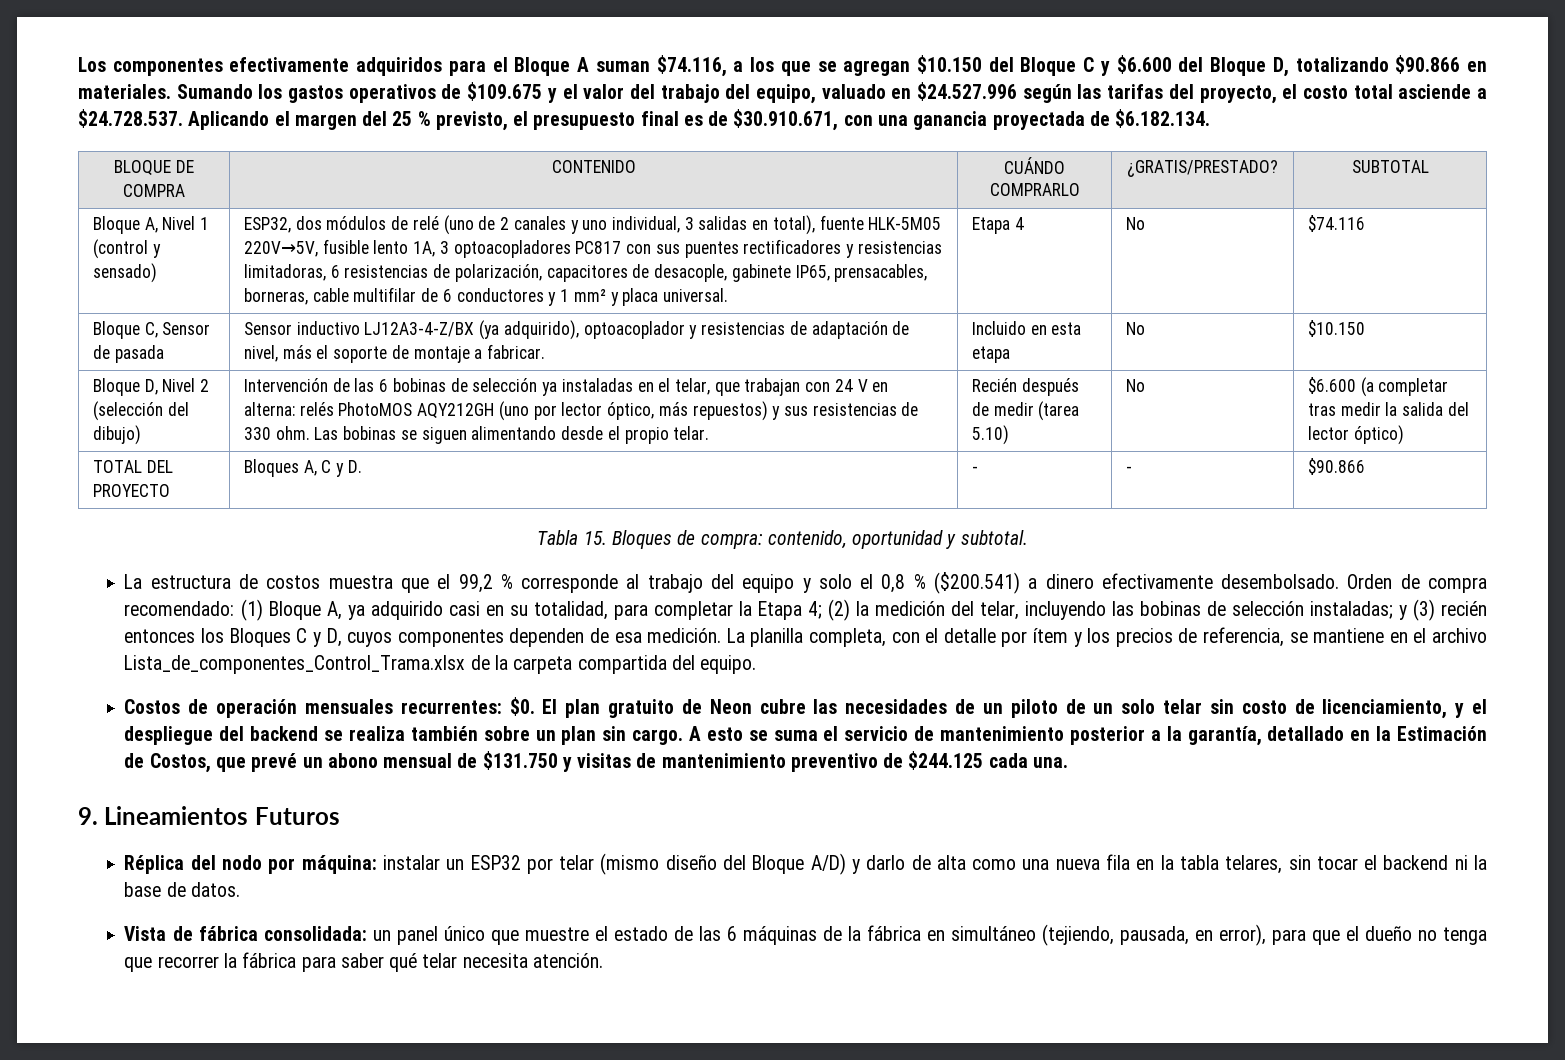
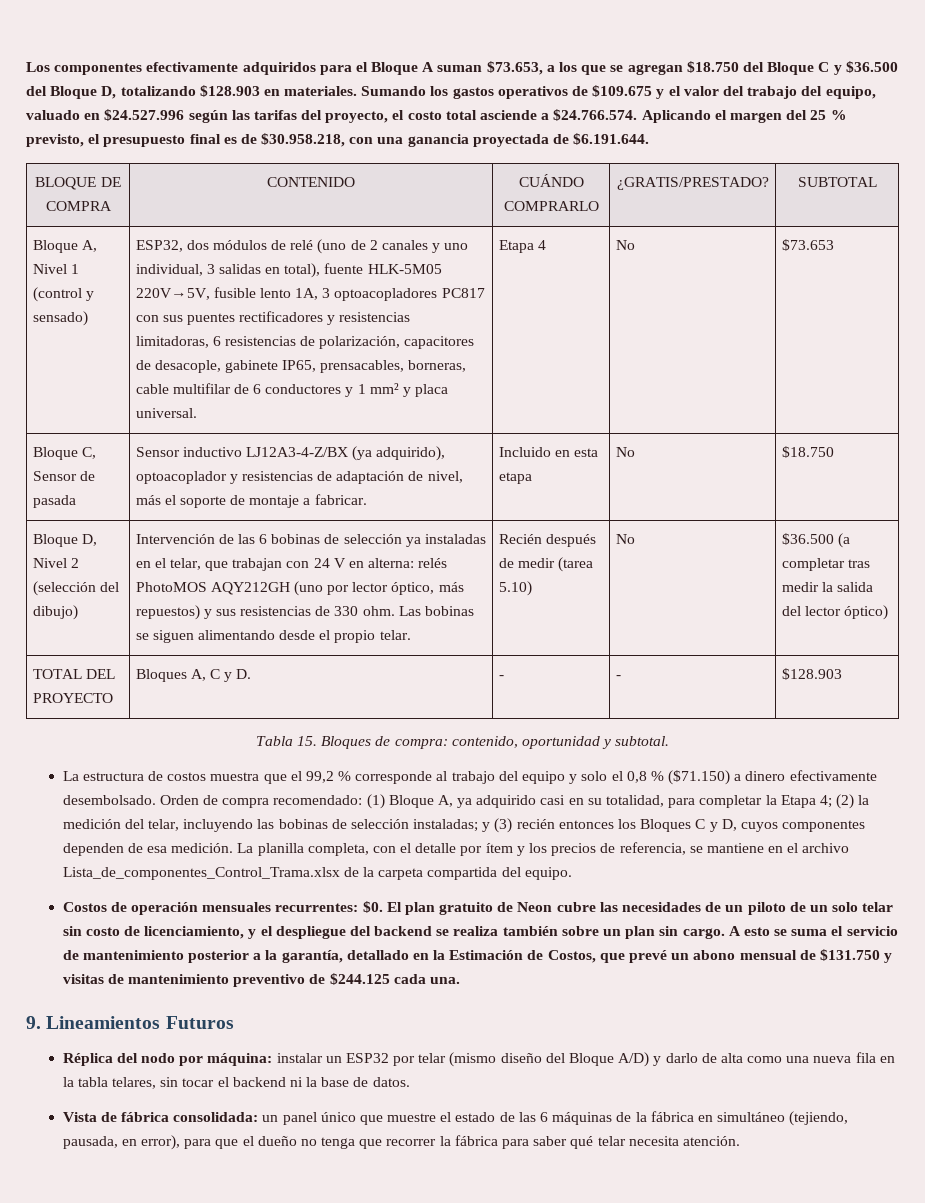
[656,55,727,77] $74.116, -> [486,61,543,75] $73.653,
[916,55,982,74] $10.150 -> [686,61,739,73] $18.750
[1116,55,1172,74] $6.600 -> [845,61,898,73] $36.500
[1395,55,1461,74] $90.866 -> [199,85,260,97] $128.903
[78,109,183,128] $24.728.537. -> [553,109,638,121] $24.766.574.
[733,109,839,131] $30.910.671, -> [261,133,346,147] $30.958.218,
[1115,109,1211,128] $6.182.134. -> [573,133,650,145] $6.191.644.
[1307,215,1365,232] $74.116 -> [781,239,834,251] $73.653
[1307,320,1365,337] $10.150 -> [781,446,834,458] $18.750
[1307,377,1356,394] $6.600 -> [781,533,834,545] $36.500
[1307,458,1365,475] $90.866 -> [781,668,842,680] $128.903
[933,572,1020,594] ($200.541) -> [668,770,731,785] ($71.150)

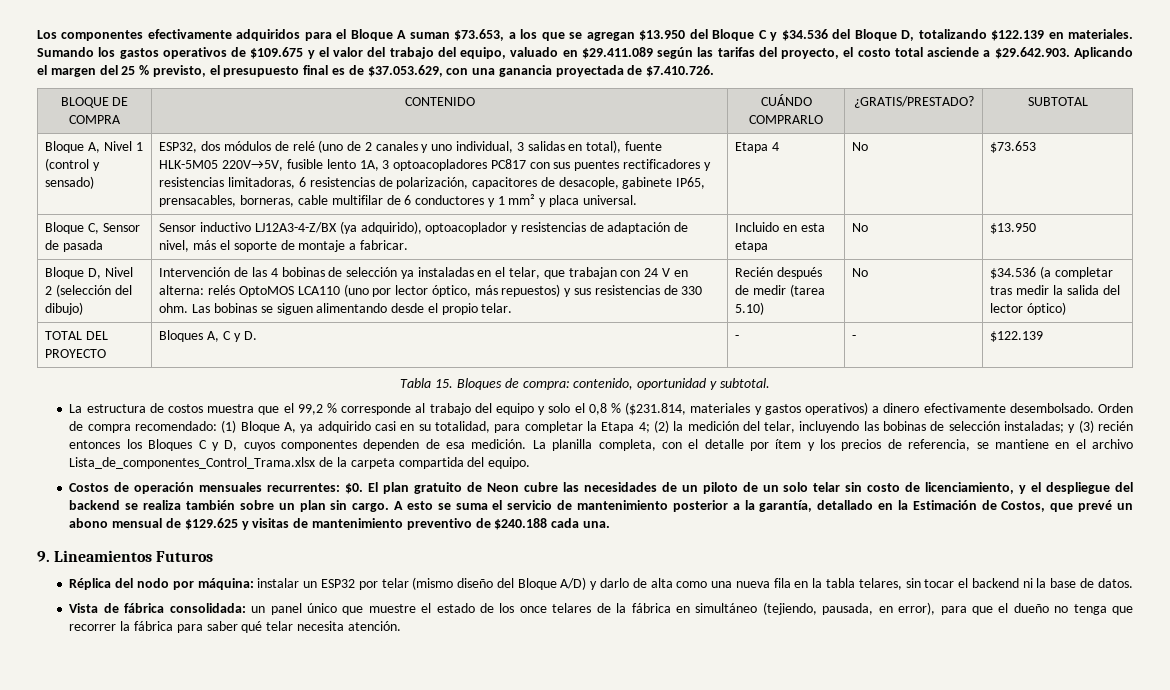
[686,61,739,73] $18.750 -> [639,30,686,41] $13.950
[845,61,898,73] $36.500 -> [781,29,828,41] $34.536
[199,85,260,97] $128.903 -> [991,30,1045,41] $122.139
[104,109,185,121] $24.527.996 -> [581,47,653,59] $29.411.089
[553,109,638,121] $24.766.574. -> [994,47,1070,59] $29.642.903.
[261,133,346,147] $30.958.218, -> [367,65,443,77] $37.053.629,
[573,133,650,145] $6.191.644. -> [646,65,715,77] $7.410.726.
[781,446,834,458] $18.750 -> [990,223,1037,234] $13.950
[259,534,268,544] 6 -> [270,268,278,277] 4
[135,582,290,595] PhotoMOS AQY212GH -> [238,286,340,297] OptoMOS LCA110
[781,533,834,545] $36.500 -> [990,267,1037,279] $34.536
[781,668,842,680] $128.903 -> [990,331,1044,342] $122.139
[668,770,731,785] ($71.150) -> [625,402,869,415] ($231.814, materiales y gastos operativos)
[819,949,880,961] $131.750 -> [184,518,238,530] $129.625
[329,973,390,985] $244.125 -> [494,518,548,530] $240.188
[518,1112,613,1125] las 6 máquinas -> [499,603,592,613] los once telares

